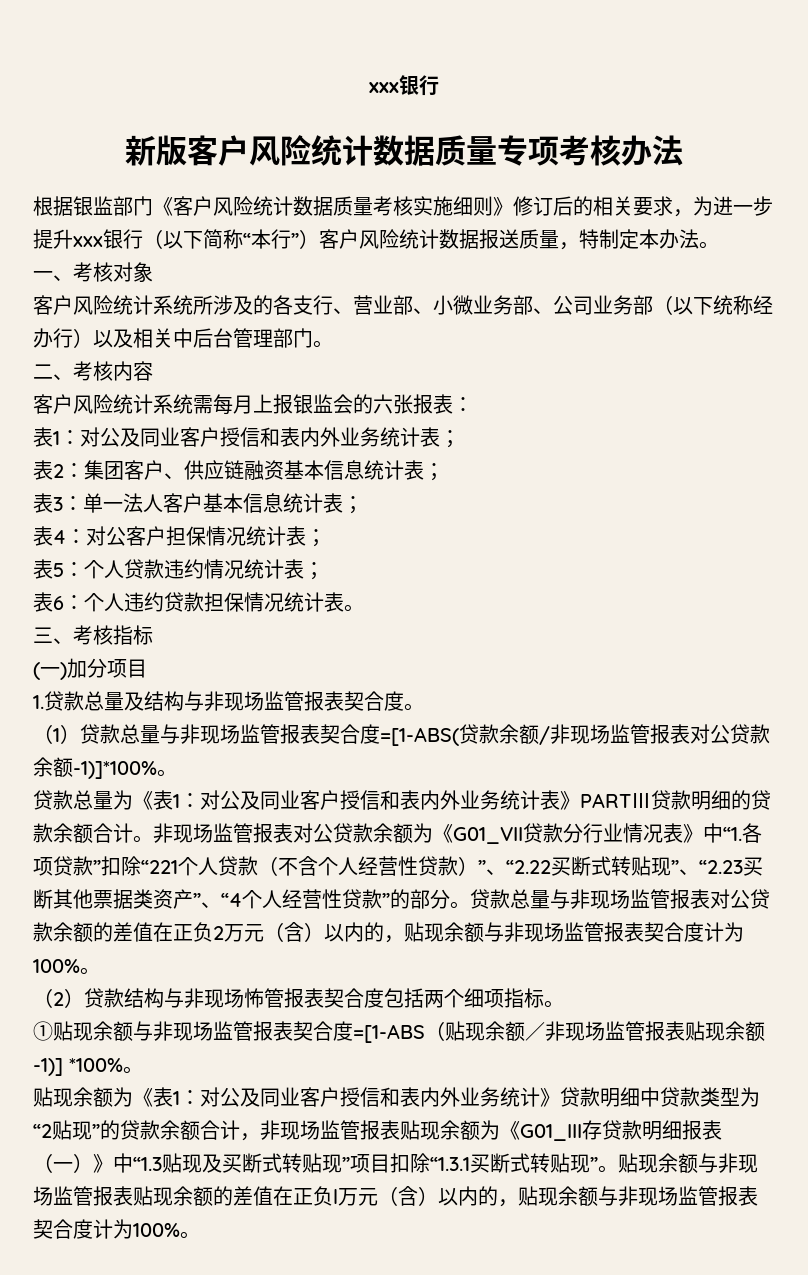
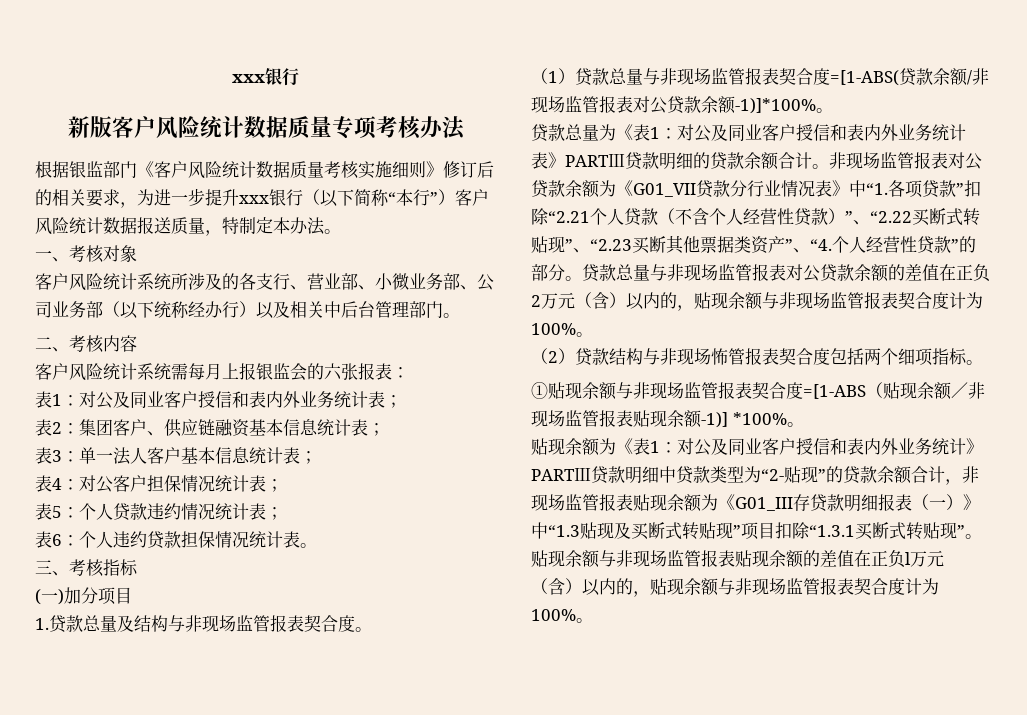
[141,860,178,874] “221 -> [548,211,590,223] “2.21
[221,893,242,907] “4 -> [810,239,832,251] “4.
(560, 1097) none -> [531,468,591,481] PARTⅢ
[33,1124,52,1138] “2 -> [761,469,784,481] “2-

